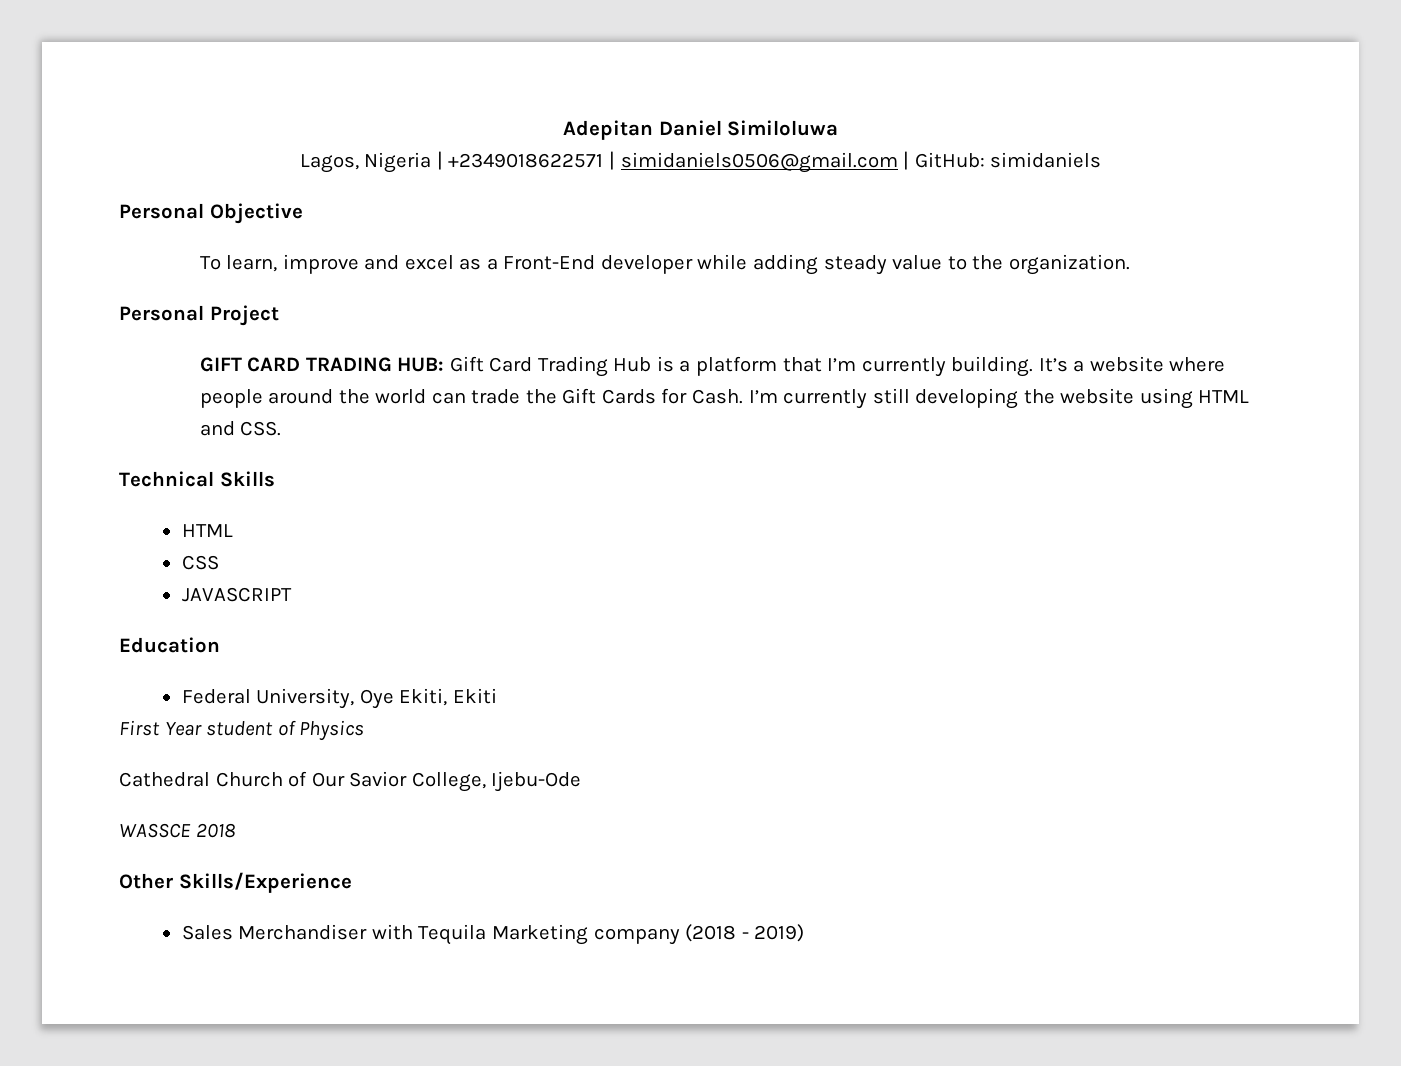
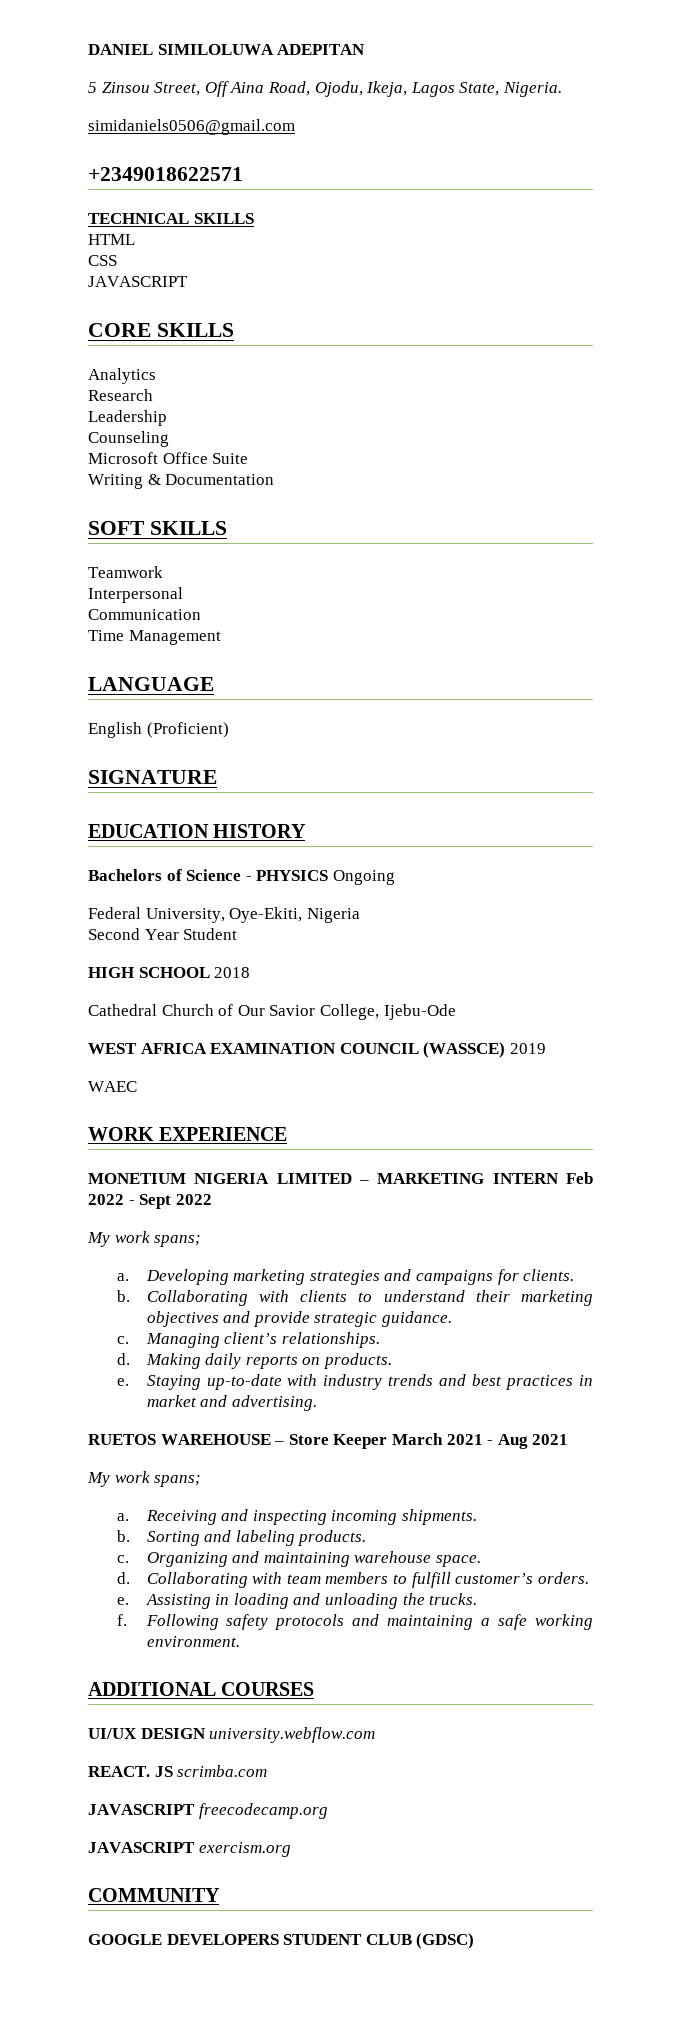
[562,120,839,140] [299,151,1102,173] [119,203,303,224] [199,254,1130,275] [119,305,279,326] [199,356,1226,377] [199,388,1250,409] [199,421,282,436] [119,471,275,487] [181,524,233,537] [181,555,219,570] [181,587,292,602] [119,637,220,653] [181,688,498,709] [119,720,365,741] Adepitan Daniel Similoluwa // Lagos, Nigeria | +2349018622571 | simidaniels0506@gmail.com | GitHub: simidaniels // Personal Objective // To learn, improve and excel as a Front-End developer while adding steady value to the organization. // Personal Project // GIFT CARD TRADING HUB: Gift Card Trading Hub is a platform that I’m currently building. It’s a website where people around the world can trade the Gift Cards for Cash. I’m currently still developing the website using HTML and CSS. // Technical Skills // HTML // CSS // JAVASCRIPT // Education // Federal University, Oye Ekiti, Ekiti // First Year student of Physics -> [88,44,366,55] [88,81,562,97] [88,119,295,135] [88,167,243,181] [88,213,254,224] [88,234,135,245] [88,255,117,266] [88,276,188,287] [88,323,234,337] [88,368,156,384] [88,389,153,401] [88,410,167,426] [88,431,169,447] [88,452,249,464] [88,474,275,489] [88,521,227,535] [88,566,163,578] [88,587,183,603] [88,609,201,620] [88,630,221,645] [88,677,214,691] [88,722,229,738] [88,770,217,784] [88,824,307,838] [88,869,395,885] [88,907,360,923] [88,928,238,940] [88,967,251,978] DANIEL SIMILOLUWA ADEPITAN // 5 Zinsou Street, Off Aina Road, Ojodu, Ikeja, Lagos State, Nigeria. // simidaniels0506@gmail.com // +2349018622571 // TECHNICAL SKILLS // HTML // CSS // JAVASCRIPT // CORE SKILLS // Analytics // Research // Leadership // Counseling // Microsoft Office Suite // Writing & Documentation // SOFT SKILLS // Teamwork // Interpersonal // Communication // Time Management // LANGUAGE // English (Proficient) // SIGNATURE // EDUCATION HISTORY // Bachelors of Science - PHYSICS Ongoing // Federal University, Oye-Ekiti, Nigeria // Second Year Student // HIGH SCHOOL 2018
[119,823,235,838] [119,872,352,893] [181,924,805,945] WASSCE 2018 // Other Skills/Experience // Sales Merchandiser with Tequila Marketing company (2018 - 2019) -> [88,1042,546,1058] [88,1081,137,1092] [88,1127,288,1141] [88,1172,593,1184] [88,1194,212,1209] [87,1231,202,1247] [117,1269,575,1285] [117,1290,593,1306] [146,1311,452,1327] [117,1332,380,1348] [117,1353,392,1369] [117,1374,593,1390] [146,1395,317,1411] [88,1433,569,1449] [87,1471,202,1487] [117,1509,477,1525] [117,1530,367,1546] [117,1551,481,1567] [117,1572,589,1588] [117,1593,478,1609] [117,1614,593,1630] [146,1636,240,1647] [88,1682,315,1696] [88,1727,376,1743] [88,1765,268,1777] [88,1803,328,1819] [88,1842,291,1857] [88,1888,220,1902] [88,1933,475,1949] WEST AFRICA EXAMINATION COUNCIL (WASSCE) 2019 // WAEC // WORK EXPERIENCE // MONETIUM NIGERIA LIMITED – MARKETING INTERN Feb 2022 - Sept 2022 // My work spans; // a. Developing marketing strategies and campaigns for clients. // b. Collaborating with clients to understand their marketing objectives and provide strategic guidance. // c. Managing client’s relationships. // d. Making daily reports on products. // e. Staying up-to-date with industry trends and best practices in market and advertising. // RUETOS WAREHOUSE – Store Keeper March 2021 - Aug 2021 // My work spans; // a. Receiving and inspecting incoming shipments. // b. Sorting and labeling products. // c. Organizing and maintaining warehouse space. // d. Collaborating with team members to fulfill customer’s orders. // e. Assisting in loading and unloading the trucks. // f. Following safety protocols and maintaining a safe working environment. // ADDITIONAL COURSES // UI/UX DESIGN university.webflow.com // REACT. JS scrimba.com // JAVASCRIPT freecodecamp.org // JAVASCRIPT exercism.org // COMMUNITY // GOOGLE DEVELOPERS STUDENT CLUB (GDSC)

